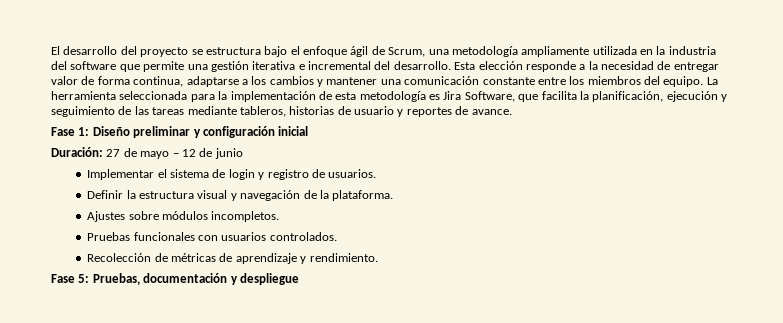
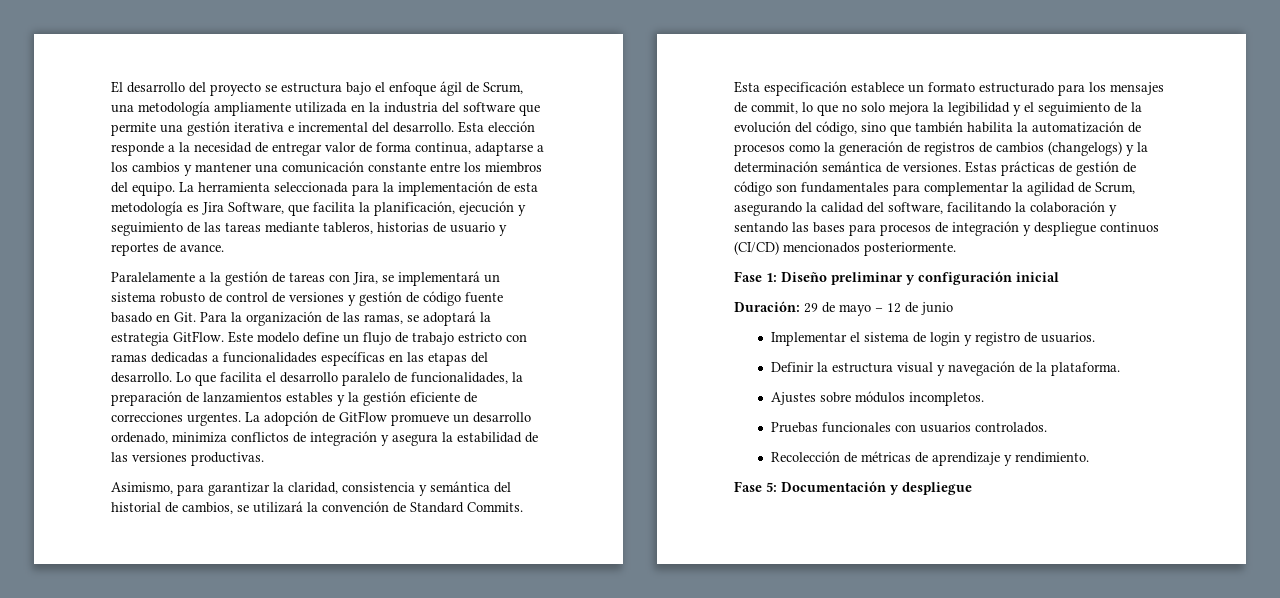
(512, 112) none -> [111,271,500,286] [111,291,503,306] [111,311,491,326] [111,331,527,346] [111,351,488,366] [111,372,523,386] [111,391,477,406] [111,411,531,426] [111,431,538,446] [111,452,264,466] [111,481,511,496] [111,501,523,514] [734,81,1164,96] [734,102,1142,116] [734,121,1141,136] [734,141,1148,156] [734,161,1136,176] [734,181,1135,196] [734,201,1117,216] [734,221,1159,236] [734,241,956,256] // Paralelamente a la gestión de tareas con Jira, se implementará un sistema robusto de control de versiones y gestión de código fuente basado en Git. Para la organización de las ramas, se adoptará la estrategia GitFlow. Este modelo define un flujo de trabajo estricto con ramas dedicadas a funcionalidades específicas en las etapas del desarrollo. Lo que facilita el desarrollo paralelo de funcionalidades, la preparación de lanzamientos estables y la gestión eficiente de correcciones urgentes. La adopción de GitFlow promueve un desarrollo ordenado, minimiza conflictos de integración y asegura la estabilidad de las versiones productivas. // Asimismo, para garantizar la claridad, consistencia y semántica del historial de cambios, se utilizará la convención de Standard Commits. Esta especificación establece un formato estructurado para los mensajes de commit, lo que no solo mejora la legibilidad y el seguimiento de la evolución del código, sino que también habilita la automatización de procesos como la generación de registros de cambios (changelogs) y la determinación semántica de versiones. Estas prácticas de gestión de código son fundamentales para complementar la agilidad de Scrum, asegurando la calidad del software, facilitando la colaboración y sentando las bases para procesos de integración y despliegue continuos (CI/CD) mencionados posteriormente.
[106,149,121,157] 27 -> [804,303,818,313] 29
[92,273,228,285] Pruebas, documentación -> [781,481,886,492] Documentación

